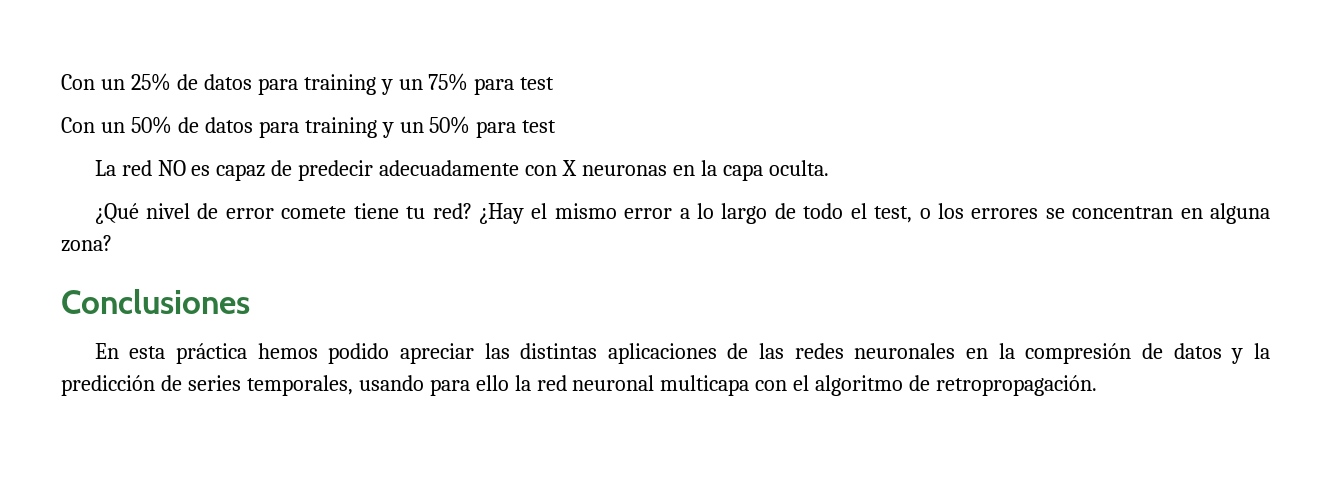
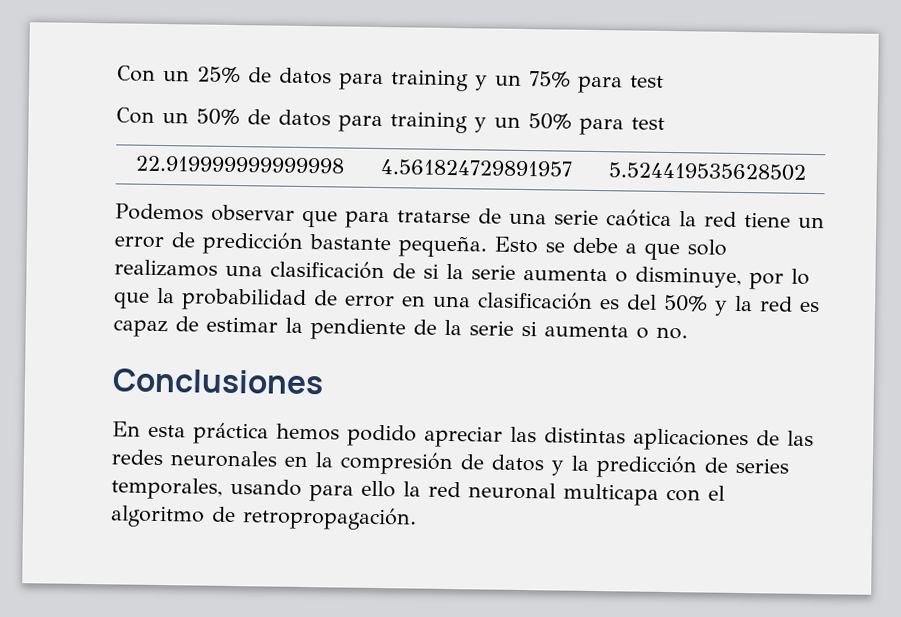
[94,160,829,181] [94,203,1270,224] [61,235,112,252] // La red NO es capaz de predecir adecuadamente con X neuronas en la capa oculta. // ¿Qué nivel de error comete tiene tu red? ¿Hay el mismo error a lo largo de todo el test, o los errores se concentran en alguna zona? -> [134,155,345,174] [379,159,573,177] [607,162,807,181] [115,203,825,229] [114,231,727,261] [114,259,810,290] [113,287,820,316] [113,316,688,341] // 22.919999999999998 | 4.561824729891957 | 5.524419535628502 // Podemos observar que para tratarse de una serie caótica la red tiene un error de predicción bastante pequeña. Esto se debe a que solo realizamos una clasificación de si la serie aumenta o disminuye, por lo que la probabilidad de error en una clasificación es del 50% y la red es capaz de estimar la pendiente de la serie si aumenta o no.

